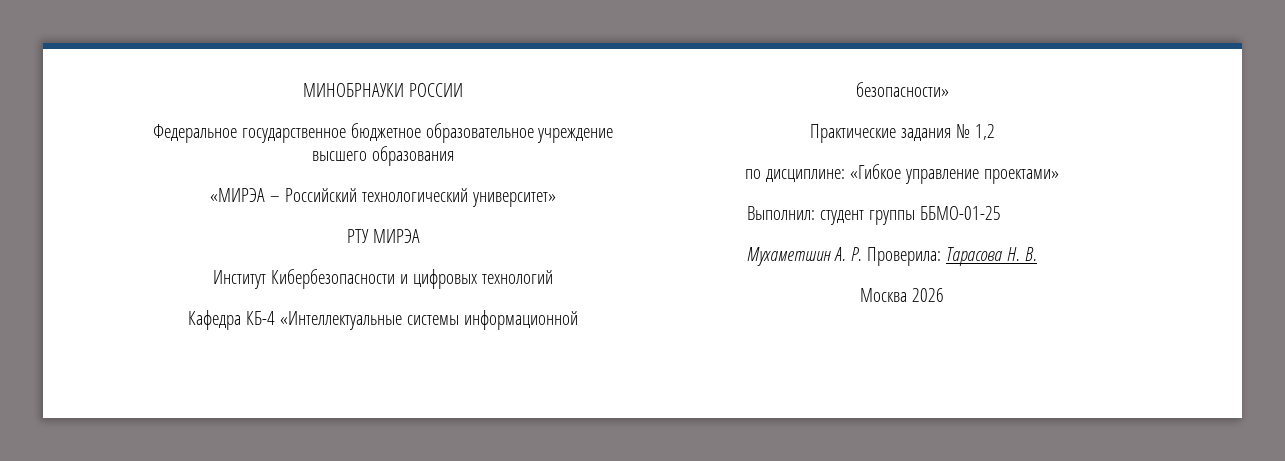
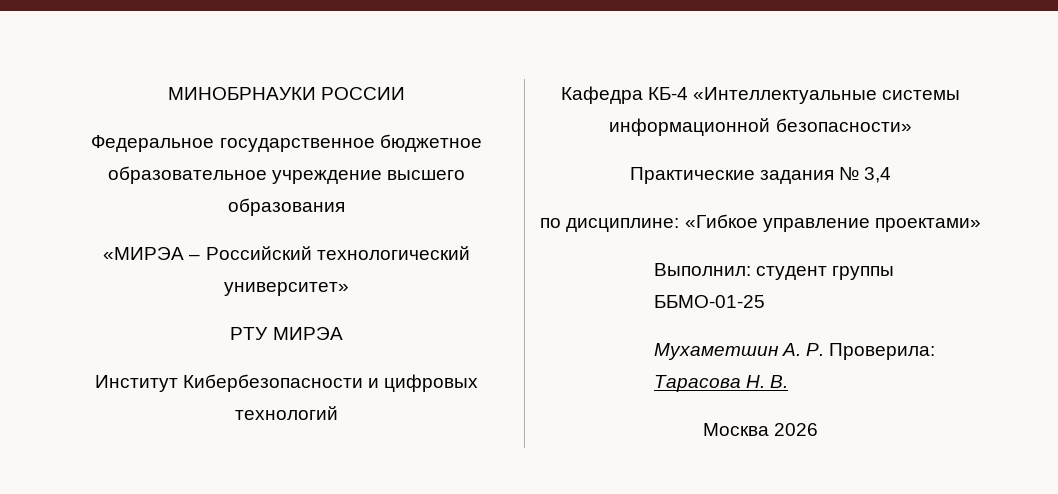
[974,124,995,140] 1,2 -> [864,167,892,183] 3,4

